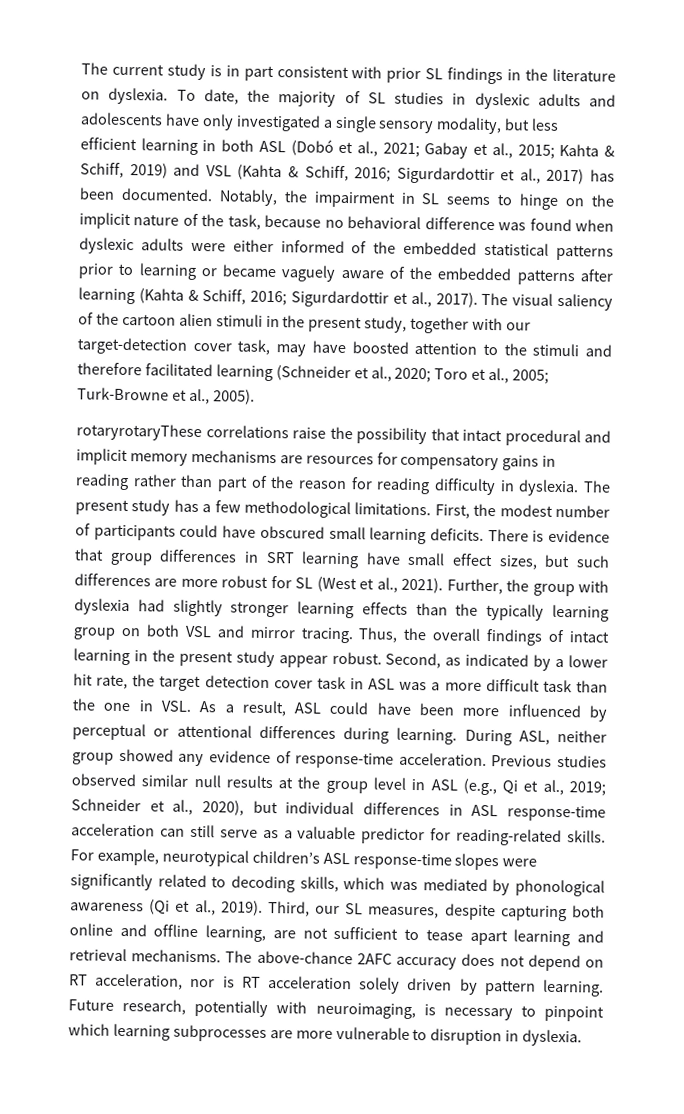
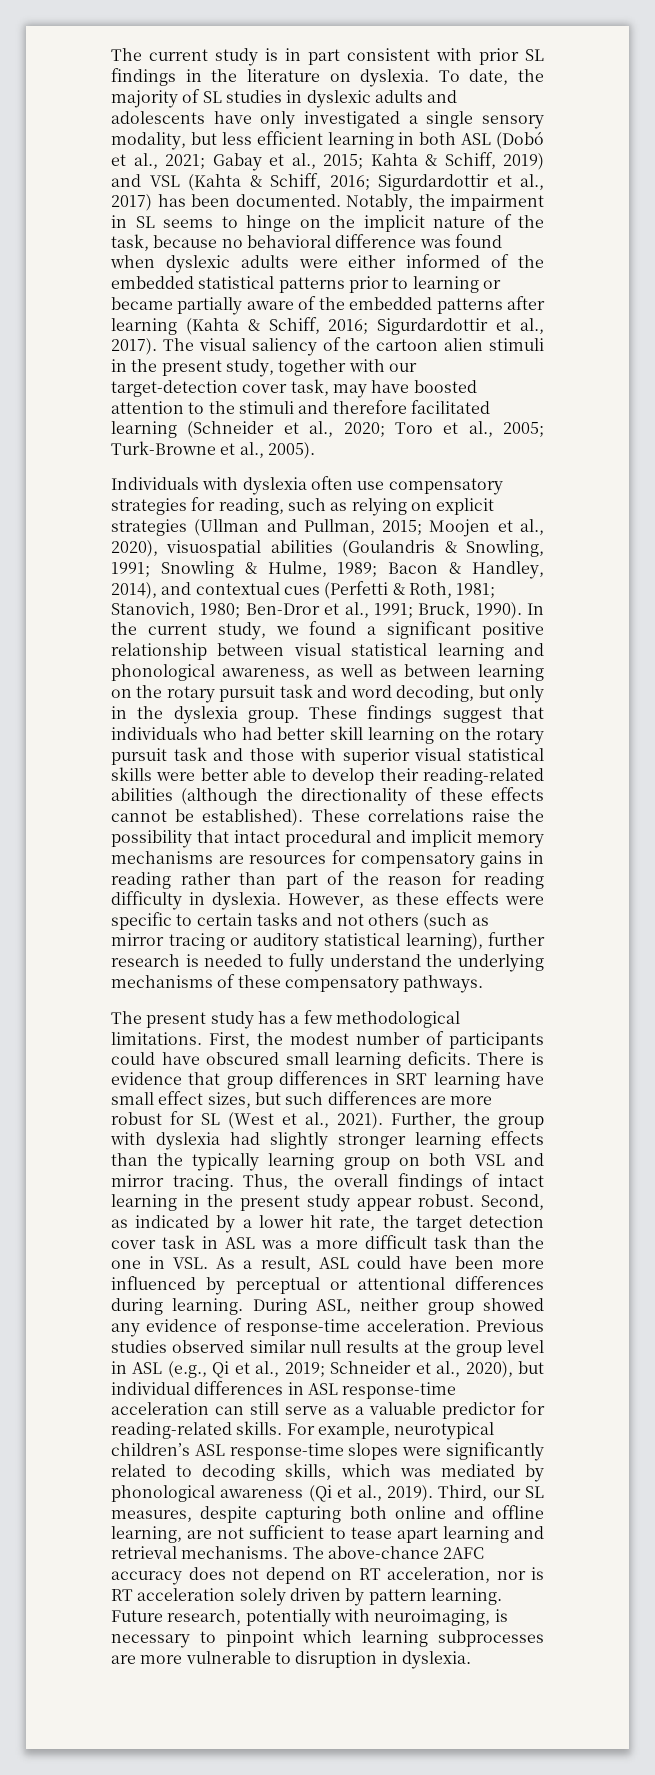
[281,265,337,282] vaguely -> [177,297,243,315] partially
[76,423,202,442] rotaryrotaryThese -> [111,476,503,495] [111,497,495,516] [111,519,544,537] [111,540,545,557] [111,561,544,579] [111,581,496,599] [111,601,544,619] [111,621,544,640] [111,643,545,660] [111,664,544,681] [111,684,544,703] [111,705,544,724] [111,726,544,745] [111,747,544,765] [111,767,544,785] [111,787,544,806] [111,809,360,826] Individuals with dyslexia often use compensatory strategies for reading, such as relying on explicit strategies (Ullman and Pullman, 2015; Moojen et al., 2020), visuospatial abilities (Goulandris & Snowling, 1991; Snowling & Hulme, 1989; Bacon & Handley, 2014), and contextual cues (Perfetti & Roth, 1981; Stanovich, 1980; Ben-Dror et al., 1991; Bruck, 1990). In the current study, we found a significant positive relationship between visual statistical learning and phonological awareness, as well as between learning on the rotary pursuit task and word decoding, but only in the dyslexia group. These findings suggest that individuals who had better skill learning on the rotary pursuit task and those with superior visual statistical skills were better able to develop their reading-related abilities (although the directionality of these effects cannot be established). These
(580, 488) none -> [288,891,544,908] [111,912,489,930] [111,932,545,951] [111,953,544,972] [111,974,484,993] However, as these effects were specific to certain tasks and not others (such as mirror tracing or auditory statistical learning), further research is needed to fully understand the underlying mechanisms of these compensatory pathways. //

